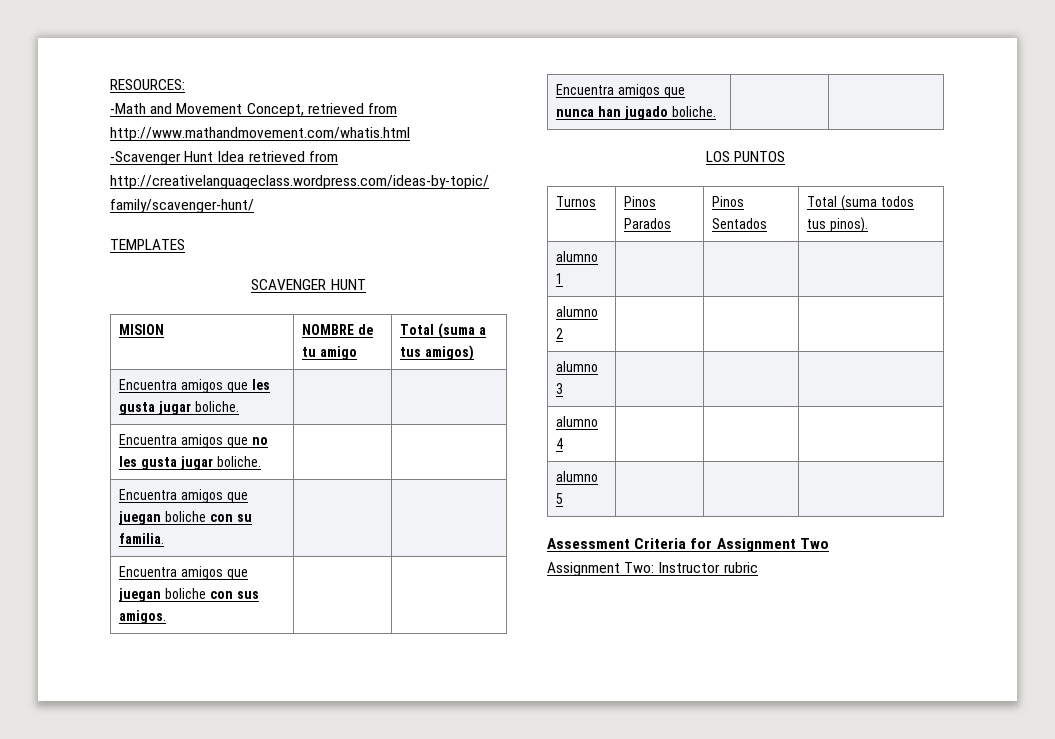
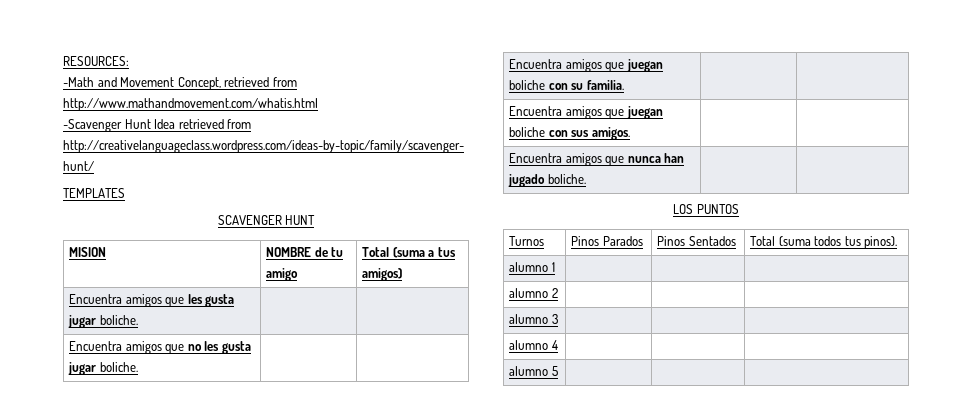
[547,538,829,552] [547,562,758,576] // Assessment Criteria for Assignment Two // Assignment Two: Instructor rubric -> (558, 371) none

